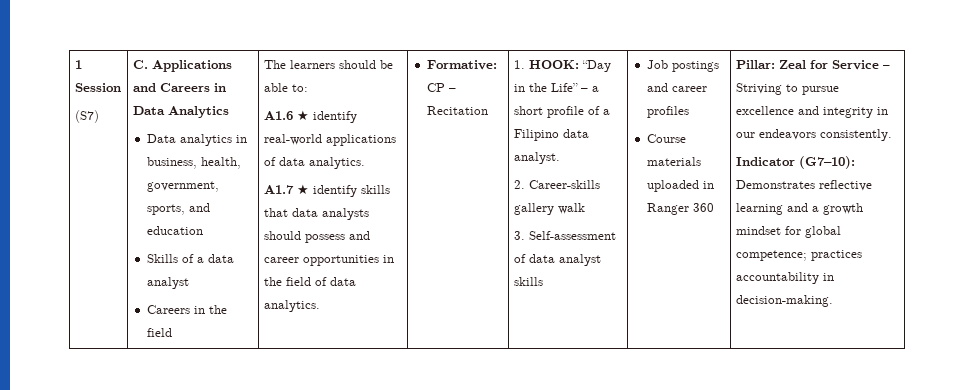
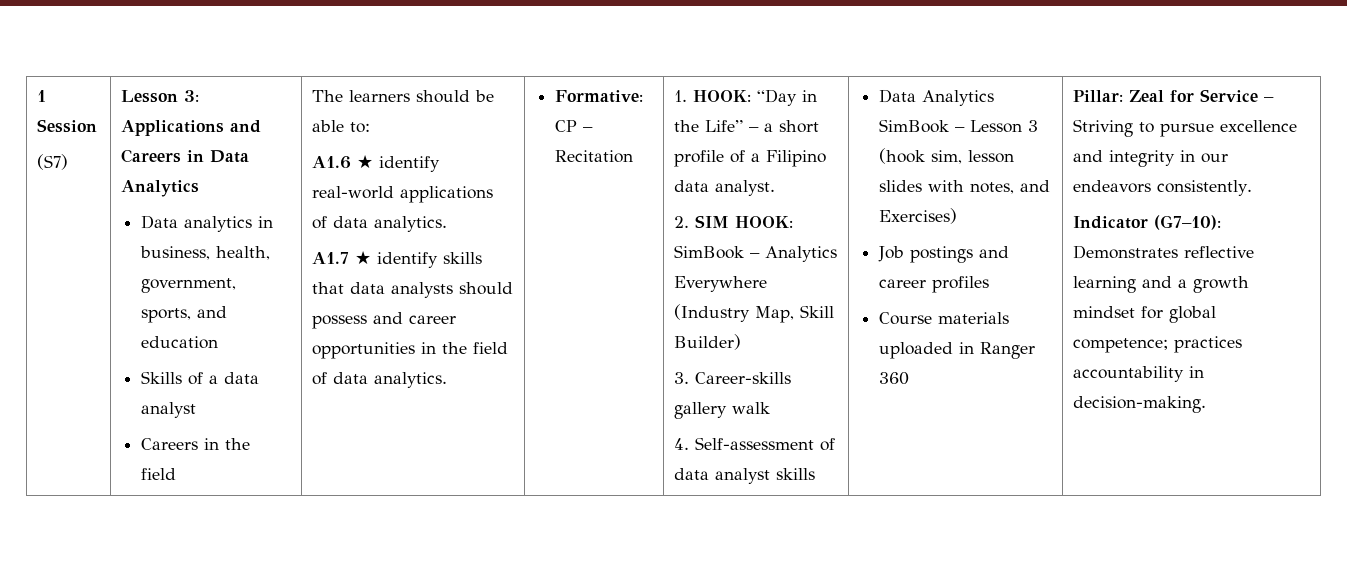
[132,60,148,69] C. -> [121,90,200,103] Lesson 3:
(525, 184) none -> [695,215,794,228] [674,245,838,262] [674,276,768,292] [674,304,835,323] [674,334,742,350] [674,372,690,384] SIM HOOK: SimBook – Analytics Everywhere (Industry Map, Skill Builder) // 3.
[513,231,525,240] 3. -> [674,438,690,450] 4.
(543, 281) none -> [878,89,994,106] [878,119,1038,133] [878,148,1014,164] [878,180,1050,194] [878,208,957,224] Data Analytics SimBook – Lesson 3 (hook sim, lesson slides with notes, and Exercises) //

